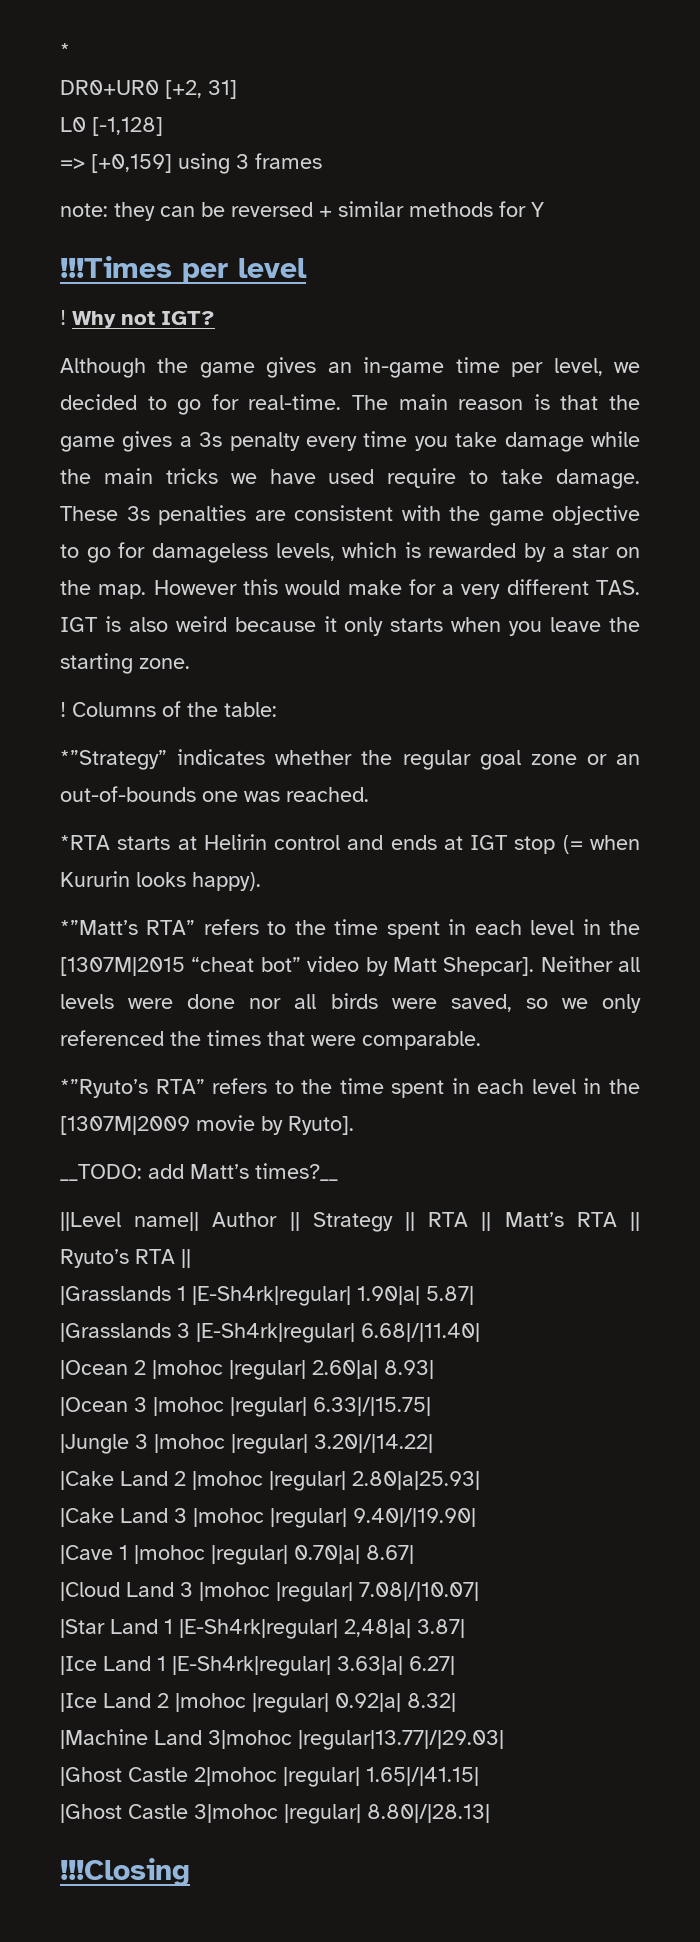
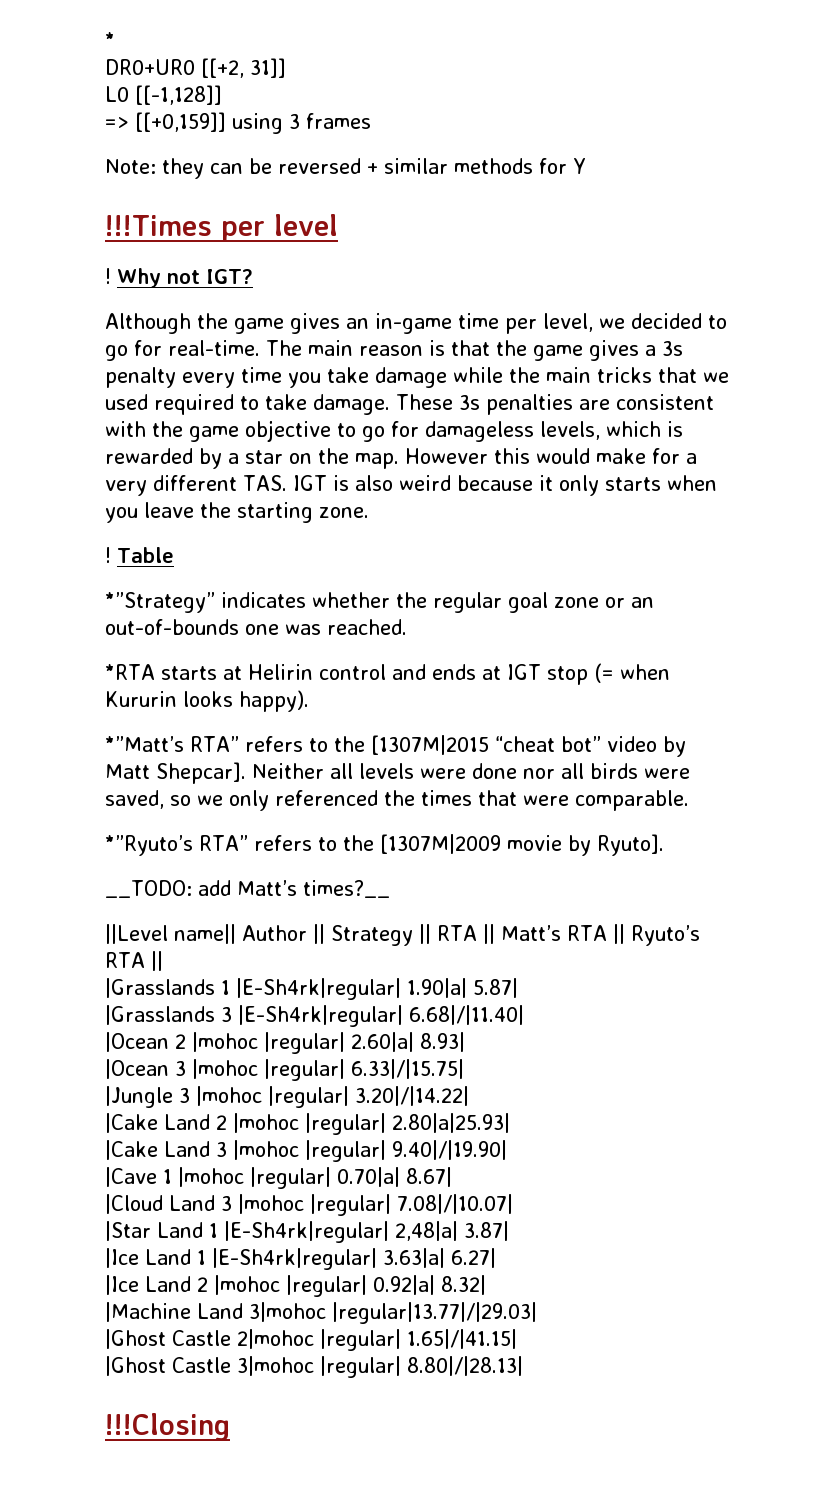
[165,80,237,99] [+2, 31] -> [201,58,286,78] [[+2, 31]]
[92,117,163,136] [-1,128] -> [135,85,222,105] [[-1,128]]
[91,154,172,173] [+0,159] -> [135,112,226,132] [[+0,159]]
[60,203,108,217] note: -> [105,159,156,174] Note:
[230,468,457,488] we have used require -> [658,367,729,383] [105,394,234,415] that we used required
[72,701,277,717] Columns of the table: -> [117,547,174,563] Table
[334,919,640,939] time spent in each level in the -> (365, 744) none
[339,1078,640,1098] time spent in each level in the -> (374, 843) none

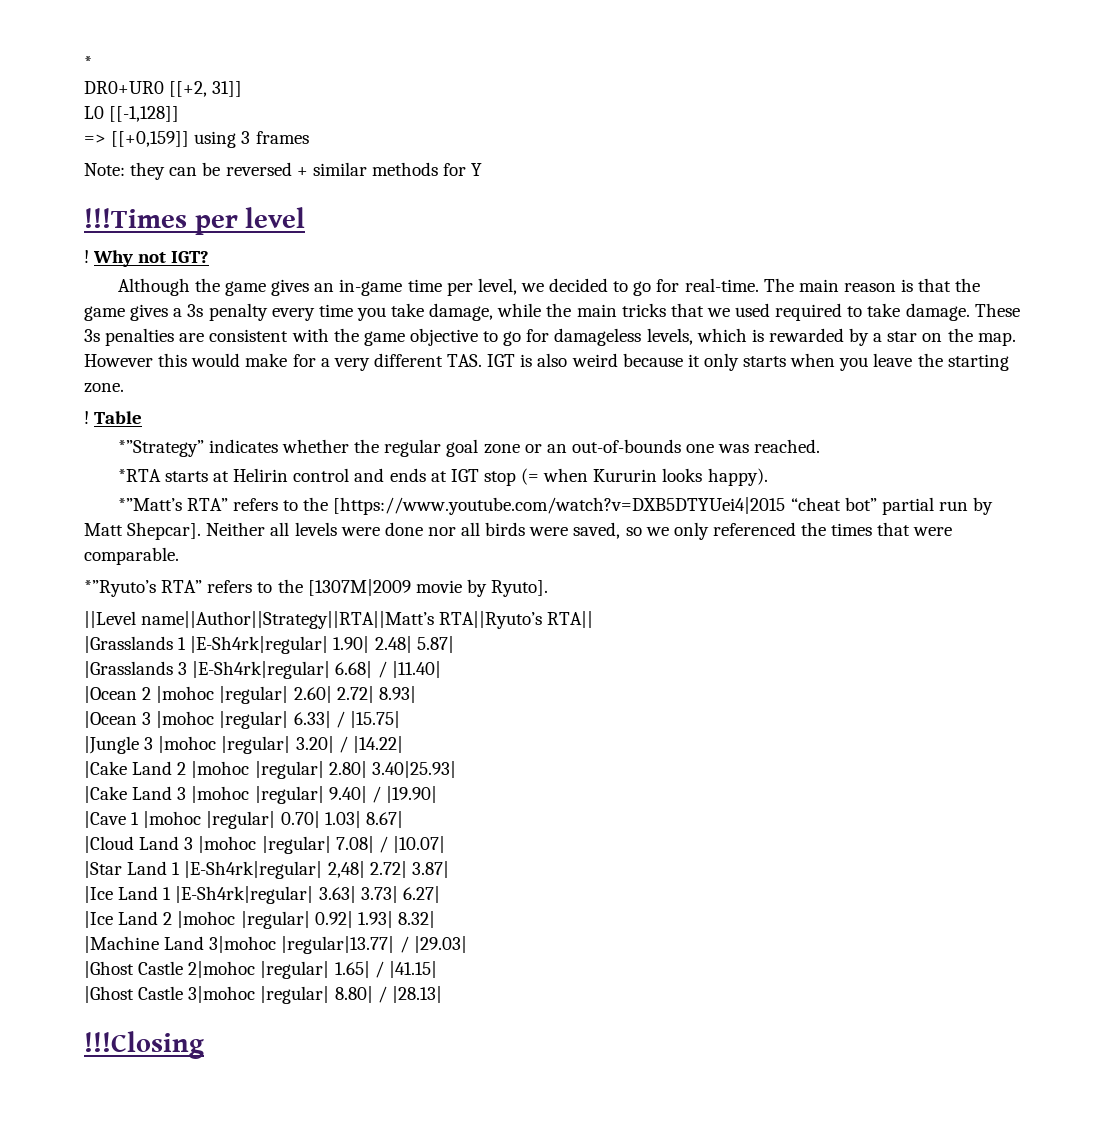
[375,367,447,388] damage -> [429,303,494,321] damage,
[370,735,489,755] [1307M|2015 -> [333,497,786,515] [https://www.youtube.com/watch?v=DXB5DTYUei4|2015
[606,736,657,752] video -> [881,497,968,515] partial run
[105,880,390,898] [105,924,700,946] [105,951,163,971] __TODO: add Matt’s times?__ // ||Level name|| Author || Strategy || RTA || Matt’s RTA || Ryuto’s RTA || -> [84,611,594,629] ||Level name||Author||Strategy||RTA||Matt’s RTA||Ryuto’s RTA||
[407,978,467,998] 1.90|a| -> [333,636,412,653] 1.90| 2.48|
[409,1005,524,1025] 6.68|/|11.40| -> [335,661,441,678] 6.68| / |11.40|
[351,1032,414,1052] 2.60|a| -> [293,686,374,703] 2.60| 2.72|
[351,1059,464,1079] 6.33|/|15.75| -> [293,711,400,728] 6.33| / |15.75|
[355,1086,469,1106] 3.20|/|14.22| -> [295,736,403,753] 3.20| / |14.22|
[392,1113,510,1133] 2.80|a|25.93| -> [328,761,456,778] 2.80| 3.40|25.93|
[392,1140,507,1160] 9.40|/|19.90| -> [328,786,437,803] 9.40| / |19.90|
[337,1167,400,1187] 0.70|a| -> [280,811,361,828] 0.70| 1.03|
[397,1194,513,1214] 7.08|/|10.07| -> [335,836,445,853] 7.08| / |10.07|
[395,1221,458,1241] 2,48|a| -> [327,861,407,878] 2,48| 2.72|
[383,1248,445,1268] 3.63|a| -> [318,886,398,903] 3.63| 3.73|
[373,1275,435,1295] 0.92|a| -> [314,911,393,928] 0.92| 1.93|
[332,1302,537,1324] |regular|13.77|/|29.03| -> [281,936,467,954] |regular|13.77| / |29.03|
[407,1329,517,1349] 1.65|/|41.15| -> [334,961,437,978] 1.65| / |41.15|
[407,1356,523,1376] 8.80|/|28.13| -> [334,986,442,1003] 8.80| / |28.13|

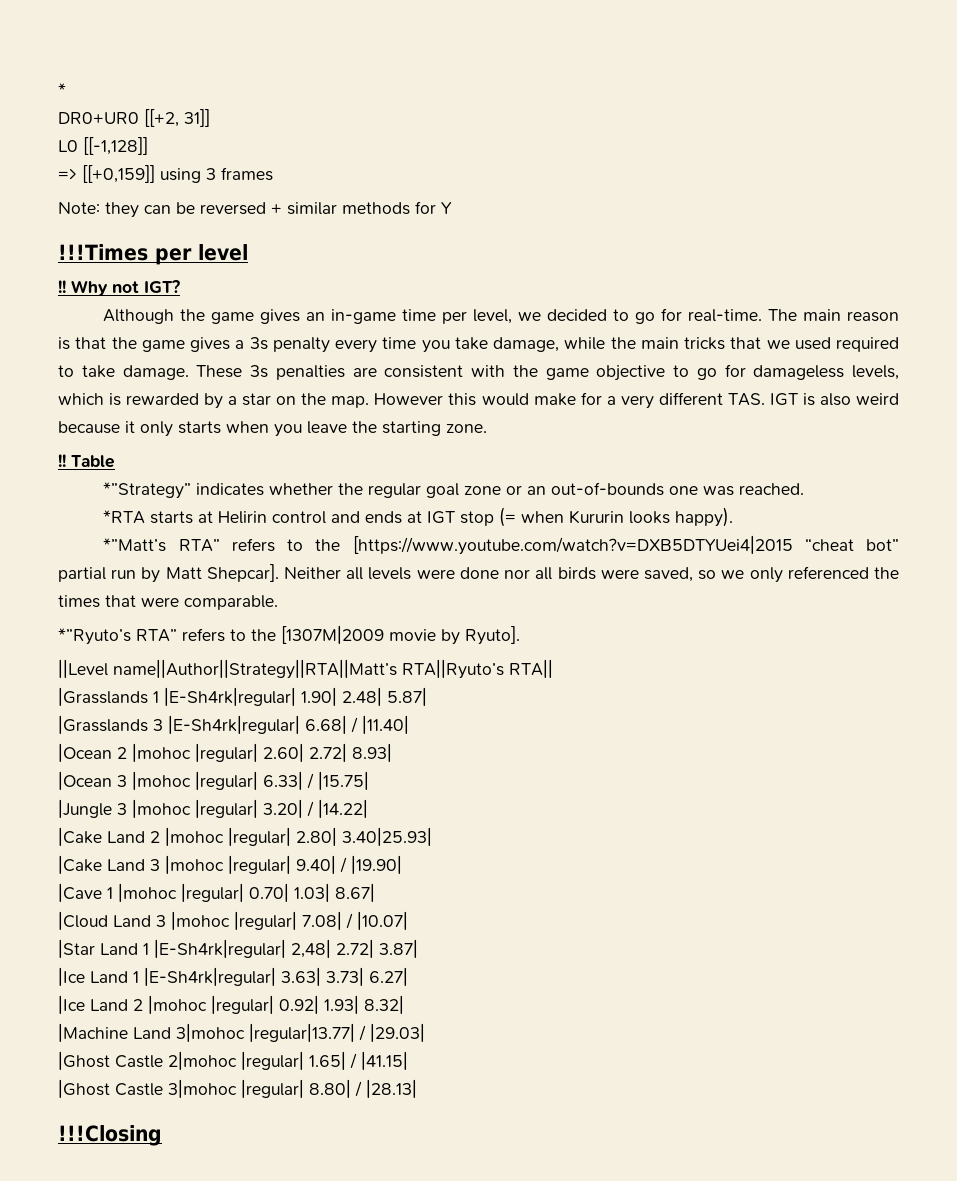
[84,250,89,263] ! -> [58,280,66,293] !!
[84,411,89,424] ! -> [58,454,66,467] !!

